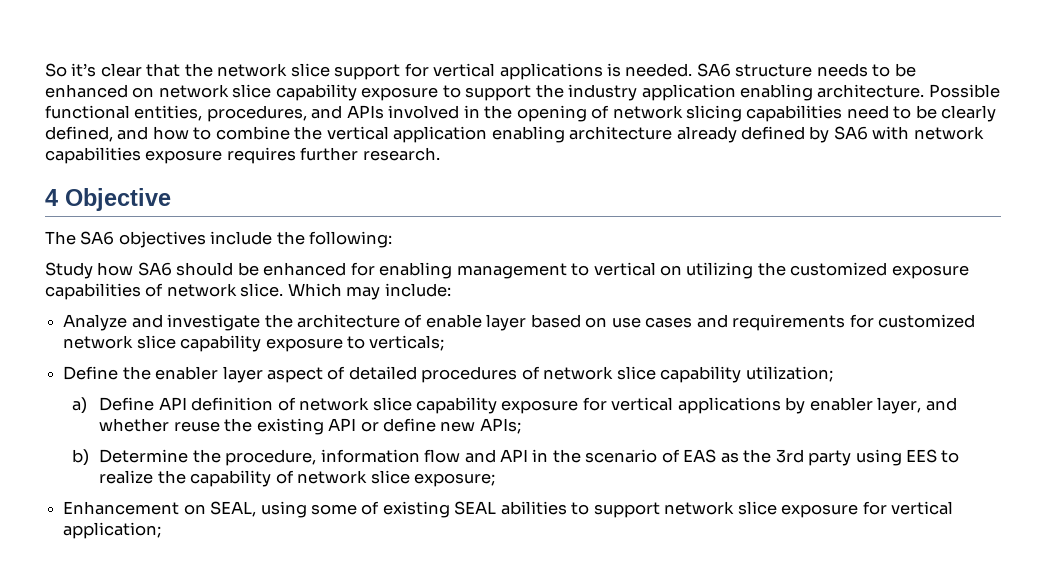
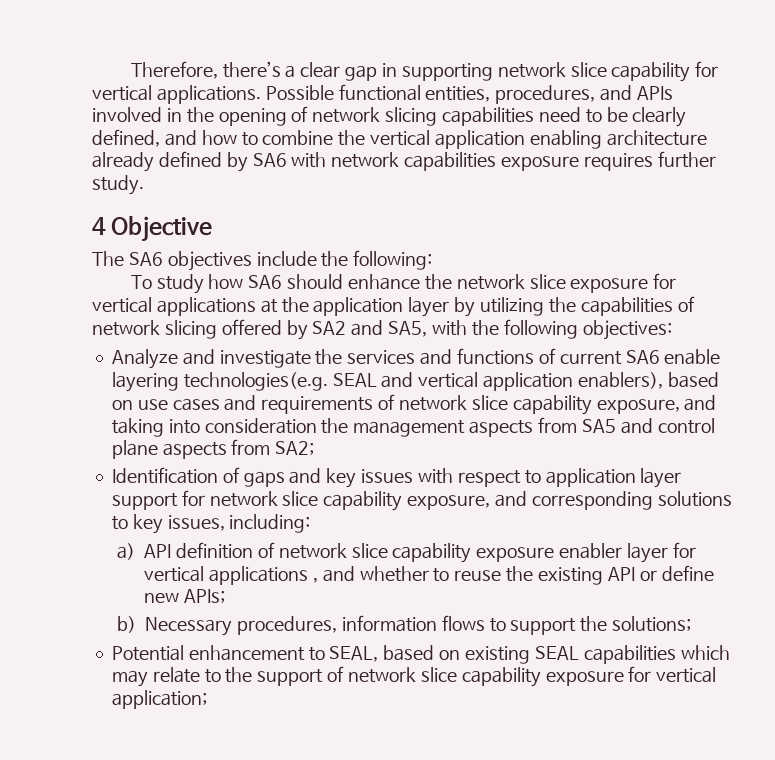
[45,63,916,80] [45,84,925,101] So it’s clear that the network slice support for vertical applications is needed. SA6 structure needs to be enhanced on network slice capability exposure to support the industry application enabling architecture. -> [130,61,719,82] [92,85,261,104] Therefore, there’s a clear gap in supporting network slice capability for vertical applications.
[362,147,440,161] research. -> [92,175,144,195] study.
[45,262,93,279] Study -> [130,274,204,294] To study
[237,262,969,279] [45,283,451,300] [63,314,527,331] be enhanced for enabling management to vertical on utilizing the customized exposure capabilities of network slice. Which may include: // Analyze and investigate the architecture of enable layer -> [347,273,677,293] [92,296,695,317] [92,319,672,340] [111,348,721,369] [111,372,663,392] enhance the network slice exposure for vertical applications at the application layer by utilizing the capabilities of network slicing offered by SA2 and SA5, with the following objectives: // Analyze and investigate the services and functions of current SA6 enable layering technologies(e.g. SEAL and vertical application enablers),
[849,314,975,328] [63,335,445,352] [63,366,833,383] for customized network slice capability exposure to verticals; // Define the enabler layer aspect of detailed procedures of network slice capability utilization; -> [378,394,717,415] [111,417,715,437] [111,439,315,459] [111,467,682,488] [111,490,732,511] [111,514,311,534] of network slice capability exposure, and taking into consideration the management aspects from SA5 and control plane aspects from SA2; // Identification of gaps and key issues with respect to application layer support for network slice capability exposure, and corresponding solutions to key issues, including:
[99,397,155,411] Define -> (136, 551) none
[582,397,922,414] for vertical applications by enabler layer, -> [559,542,696,563] [144,566,318,585] enabler layer for vertical applications ,
(170, 425) none -> [433,568,450,582] to
[99,449,960,466] [99,470,495,487] [63,501,777,518] Determine the procedure, information flow and API in the scenario of EAS as the 3rd party using EES to realize the capability of network slice exposure; // Enhancement on SEAL, using some of existing SEAL abilities to support network slice -> [145,615,692,636] [111,645,730,664] [111,666,541,687] Necessary procedures, information flows to support the solutions; // Potential enhancement to SEAL, based on existing SEAL capabilities which may relate to the support of network slice capability

